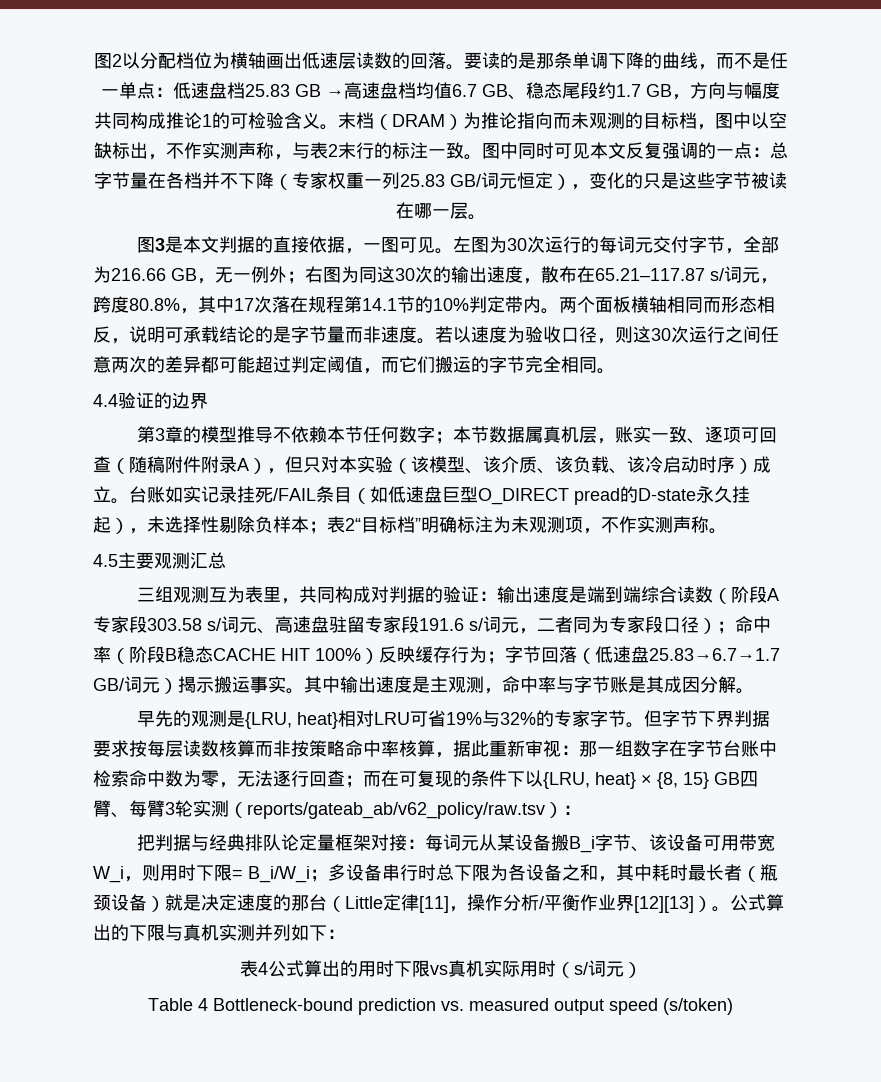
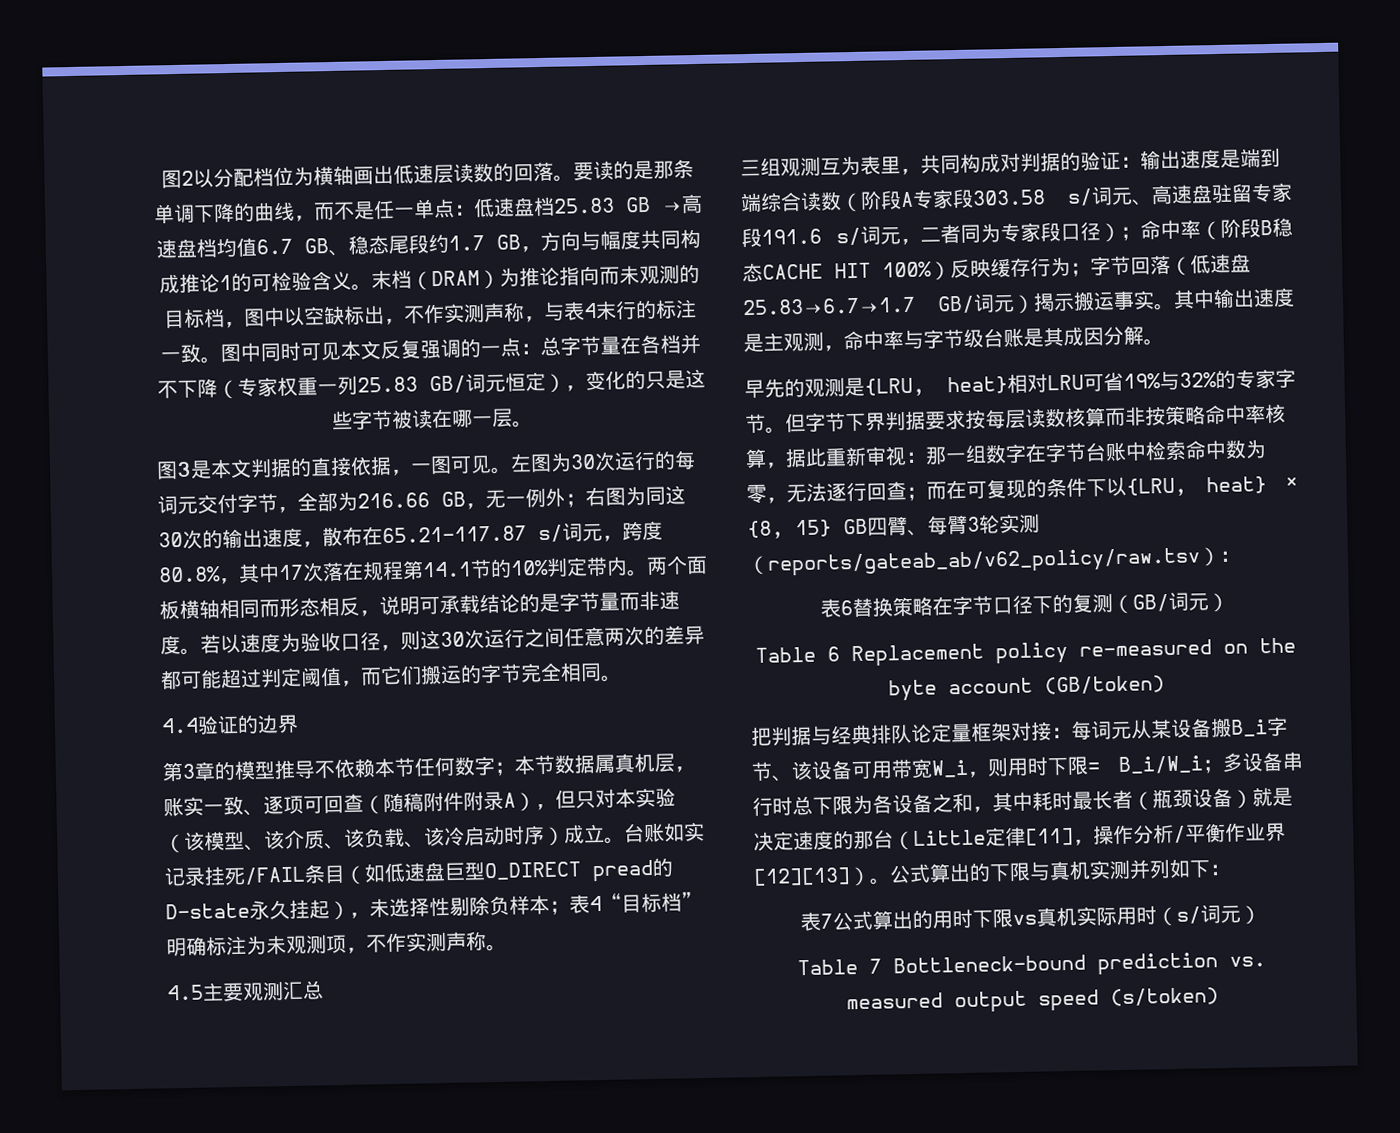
[327,144,338,157] 2 -> [582,302,597,319] 4
[345,518,361,531] 2“ -> [589,892,622,912] 4“
(610, 684) none -> [963,328,1004,348] 级台
(581, 810) none -> [819,591,1229,618] [754,637,1296,668] [887,675,1165,702] // 表6替换策略在字节口径下的复测（GB/词元） // Table 6 Replacement policy re-measured on the byte account (GB/token)
[257,962,268,975] 4 -> [819,913,833,929] 7
[198,998,208,1011] 4 -> [868,958,882,974] 7

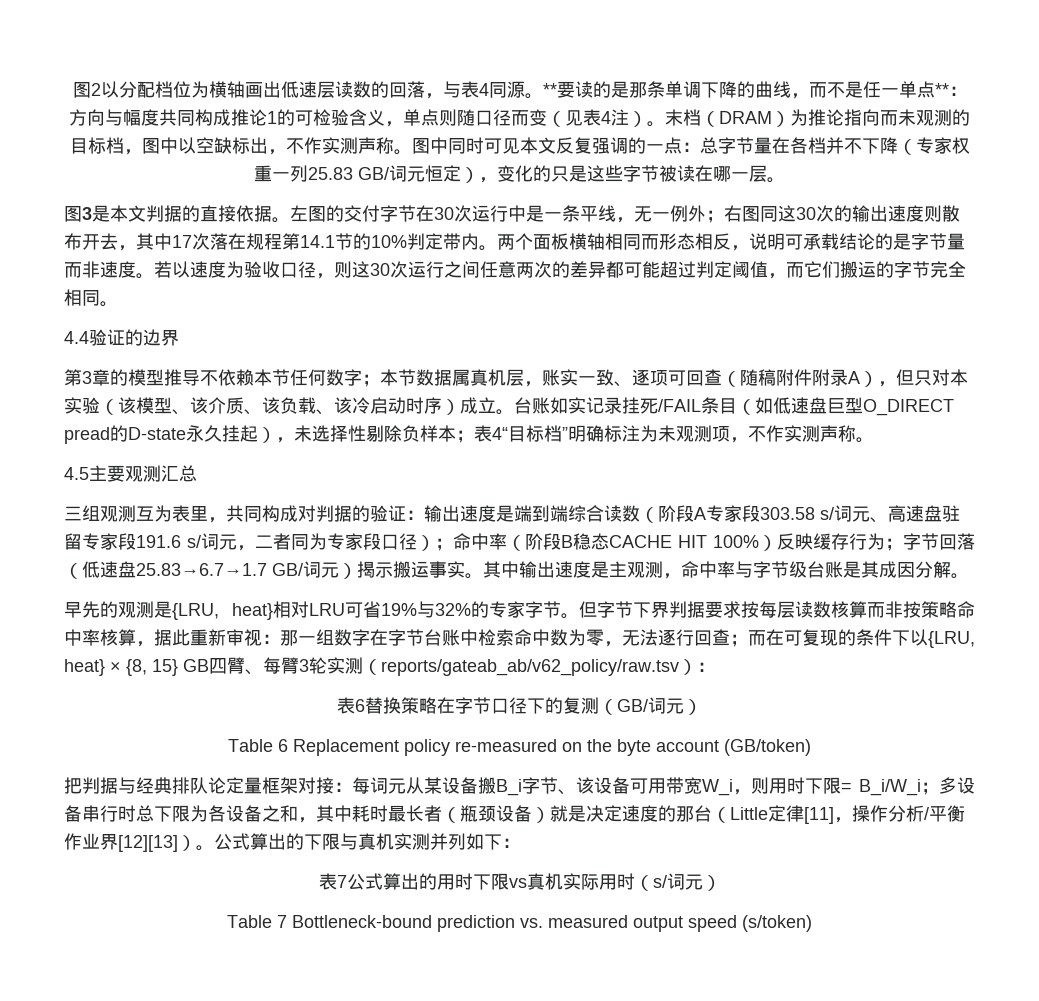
[552,174,574,182] 。 -> [424,81,557,99] ，与表4同源。**
[453,193,703,218] [155,233,541,259] ：低速盘档25.83 GB →高速盘档均值6.7 GB、稳态尾段约1.7 GB， -> [934,83,967,96] **：
(352, 281) none -> [385,109,647,127] ，单点则随口径而变（见表4注）
[523,299,697,323] [159,343,201,363] ，与表4末行的标注一致 -> (394, 145) none
[391,450,696,476] [157,491,466,515] ，一图可见。左图为30次运行的每词元交付字节，全部为216.66 GB -> [272,205,616,223] 。左图的交付字节在30次运行中是一条平线
[625,486,646,506] 为 -> (760, 214) none
[302,520,663,548] [158,566,221,583] ，散布在65.21–117.87 s/词元，跨度80.8% -> [924,205,960,222] [64,233,118,250] 则散布开去

